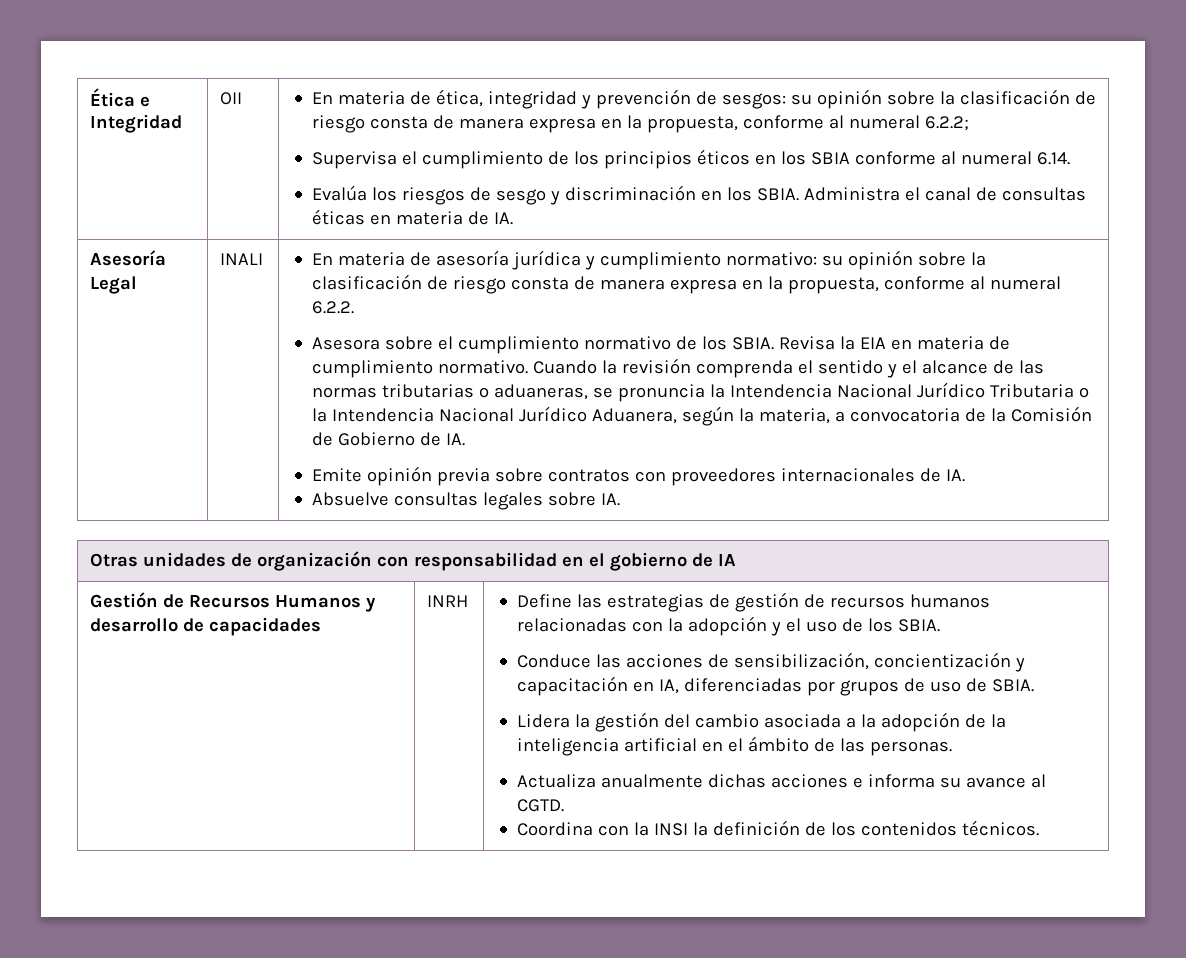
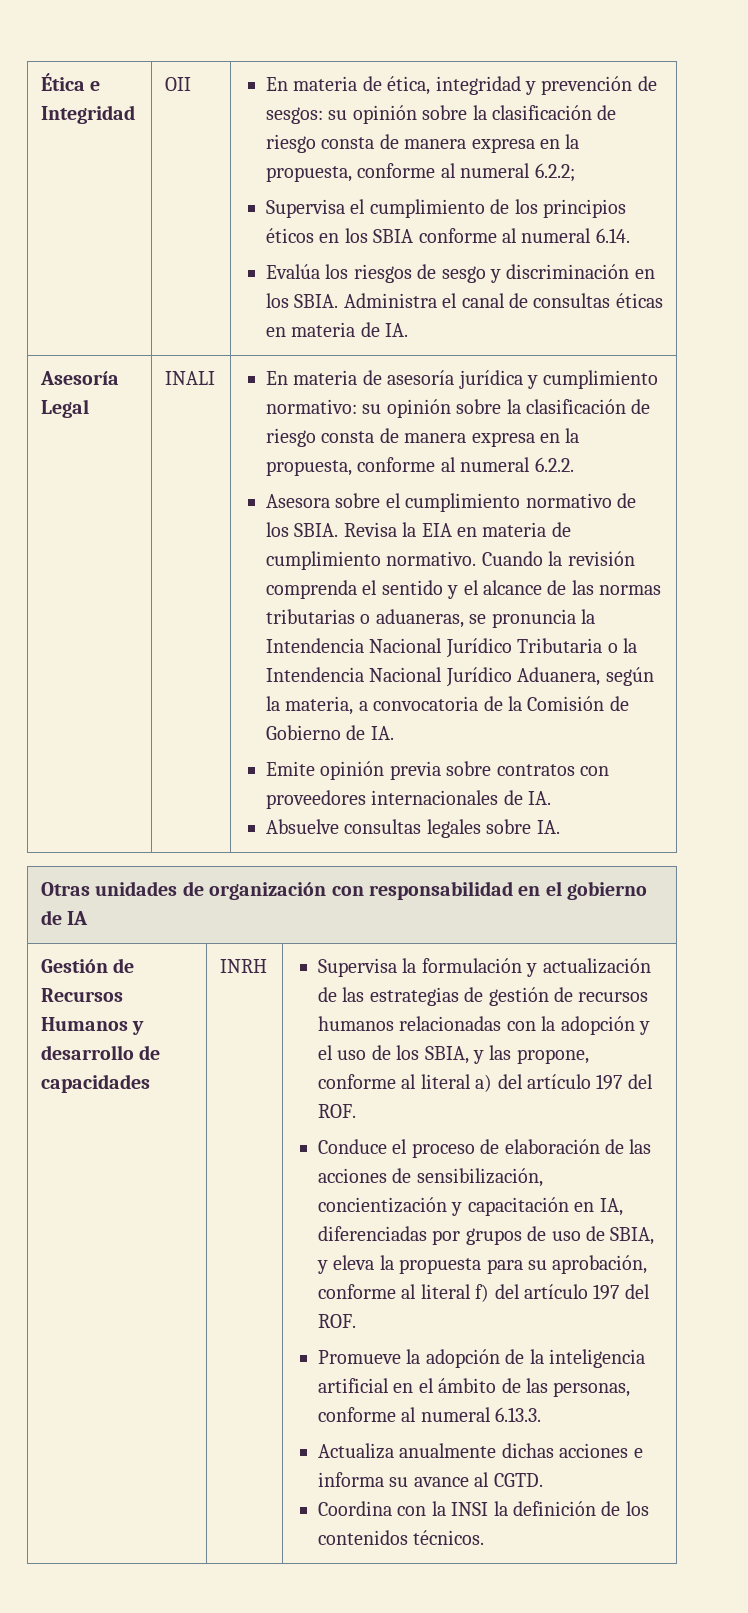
[516,594,572,608] Define -> [317,958,651,977] [317,987,337,1002] Supervisa la formulación y actualización de
[897,619,940,632] [516,654,591,668] SBIA. // Conduce -> [424,1045,589,1064] [317,1074,653,1092] [317,1104,356,1118] [317,1139,624,1158] SBIA, y las propone, conforme al literal a) del artículo 197 del ROF. // Conduce el proceso de elaboración de
[991,679,1034,692] [516,712,856,732] SBIA. // Lidera la gestión del cambio asociada a -> [610,1227,655,1245] [316,1255,648,1274] [317,1284,650,1302] [317,1314,356,1328] [317,1350,401,1364] SBIA, y eleva la propuesta para su aprobación, conforme al literal f) del artículo 197 del ROF. // Promueve
[869,741,952,756] personas. -> [553,1382,631,1397] [317,1407,542,1422] personas, conforme al numeral 6.13.3.

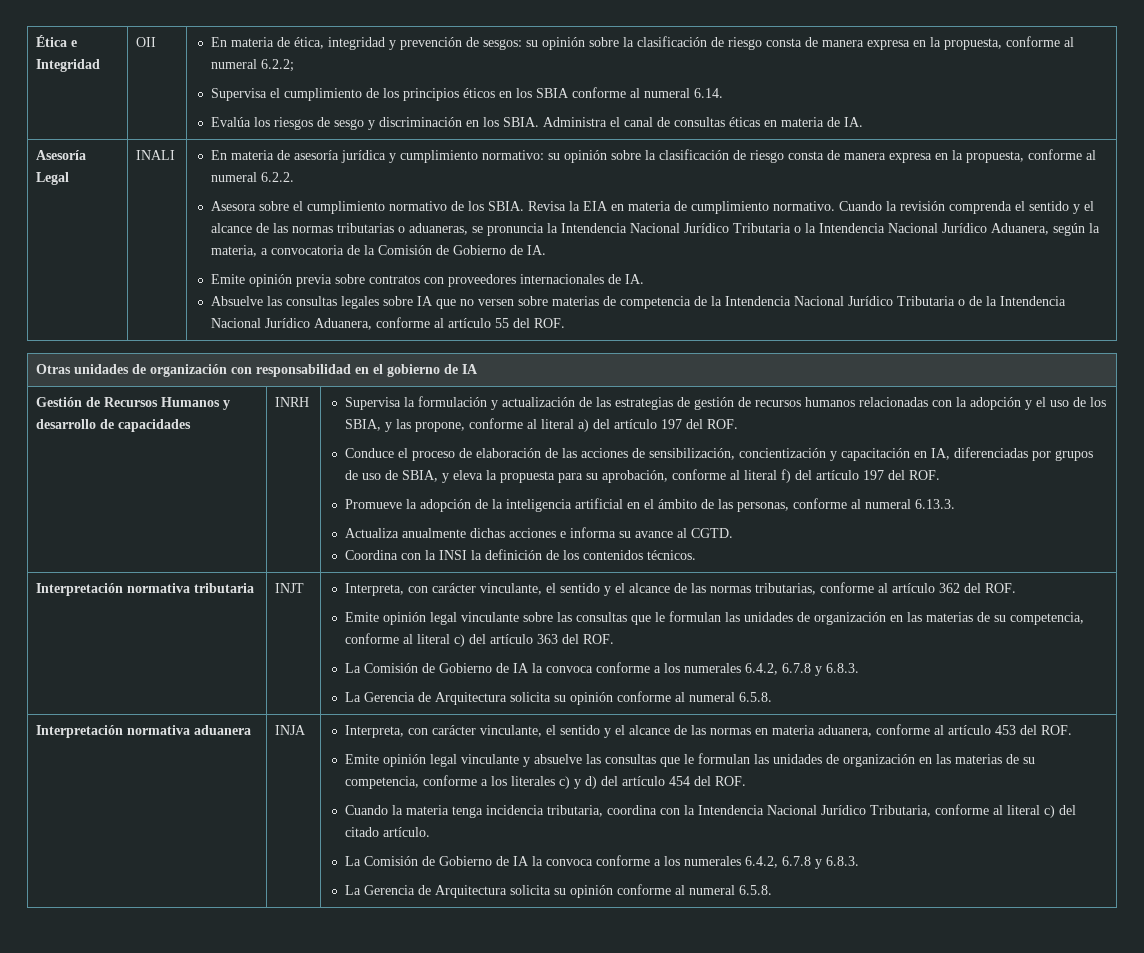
(339, 826) none -> [266,296,282,306] las
[536,820,560,834] IA. -> [416,296,1066,309] [210,317,565,330] IA que no versen sobre materias de competencia de la Intendencia Nacional Jurídico Tributaria o de la Intendencia Nacional Jurídico Aduanera, conforme al artículo 55 del ROF.
(485, 1537) none -> [36,583,255,596] [275,583,305,593] [344,582,1016,596] [344,611,1084,625] [344,633,614,647] [344,662,859,676] [344,691,772,705] [36,725,252,738] [275,725,307,735] [344,724,1072,738] [344,753,1035,767] [344,775,746,789] [344,804,1076,818] [344,827,430,837] [344,855,859,869] [344,884,772,898] // Interpretación normativa tributaria | INJT | Interpreta, con carácter vinculante, el sentido y el alcance de las normas tributarias, conforme al artículo 362 del ROF. // Emite opinión legal vinculante sobre las consultas que le formulan las unidades de organización en las materias de su competencia, conforme al literal c) del artículo 363 del ROF. // La Comisión de Gobierno de IA la convoca conforme a los numerales 6.4.2, 6.7.8 y 6.8.3. // La Gerencia de Arquitectura solicita su opinión conforme al numeral 6.5.8. // Interpretación normativa aduanera | INJA | Interpreta, con carácter vinculante, el sentido y el alcance de las normas en materia aduanera, conforme al artículo 453 del ROF. // Emite opinión legal vinculante y absuelve las consultas que le formulan las unidades de organización en las materias de su competencia, conforme a los literales c) y d) del artículo 454 del ROF. // Cuando la materia tenga incidencia tributaria, coordina con la Intendencia Nacional Jurídico Tributaria, conforme al literal c) del citado artículo. // La Comisión de Gobierno de IA la convoca conforme a los numerales 6.4.2, 6.7.8 y 6.8.3. // La Gerencia de Arquitectura solicita su opinión conforme al numeral 6.5.8.

